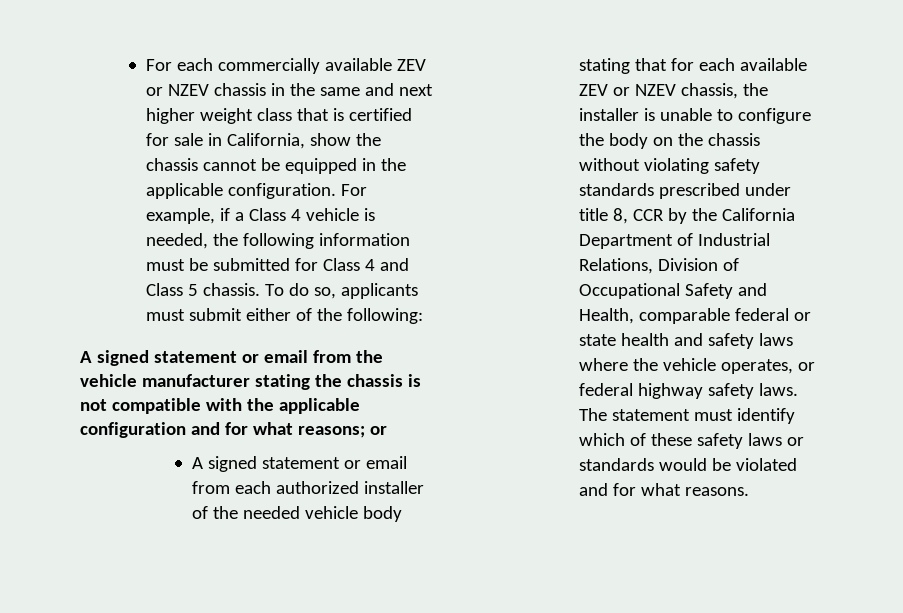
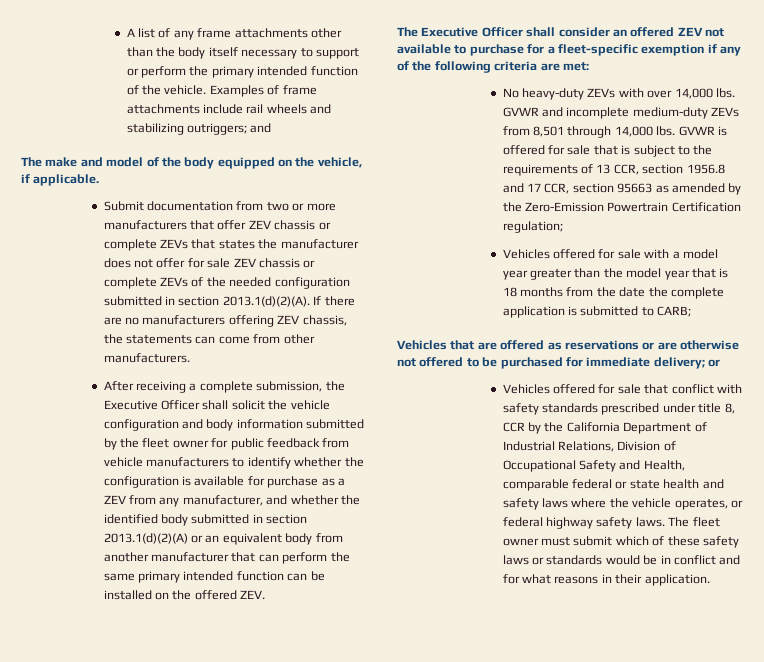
[146,58,427,74] [146,83,434,96] [146,108,413,124] [146,133,382,149] [146,158,407,174] [146,183,368,199] [146,208,376,224] [146,233,411,249] [146,258,410,271] [146,283,419,299] [146,308,424,324] [80,350,383,366] [80,374,421,390] [80,398,360,414] [80,422,387,438] [191,456,407,472] [191,481,424,494] [191,506,402,522] [578,58,807,74] [578,83,768,99] [578,108,811,124] [578,133,760,149] [578,158,709,174] For each commercially available ZEV or NZEV chassis in the same and next higher weight class that is certified for sale in California, show the chassis cannot be equipped in the applicable configuration. For example, if a Class 4 vehicle is needed, the following information must be submitted for Class 4 and Class 5 chassis. To do so, applicants must submit either of the following: // A signed statement or email from the vehicle manufacturer stating the chassis is not compatible with the applicable configuration and for what reasons; or // A signed statement or email from each authorized installer of the needed vehicle body stating that for each available ZEV or NZEV chassis, the installer is unable to configure the body on the chassis without violating -> [126,28,342,40] [126,47,359,59] [126,66,358,78] [126,85,317,97] [126,104,332,114] [126,123,272,135] [21,157,362,169] [21,174,100,186] [103,201,336,211] [103,220,331,230] [103,239,359,251] [103,258,316,268] [103,277,350,289] [103,296,355,307] [103,315,347,327] [103,334,315,344] [103,353,190,363] [103,381,345,393] [103,400,330,410] [103,419,365,431] [103,438,350,450] [103,457,364,469] [103,476,345,488] [103,495,360,507] [103,514,308,526] [103,533,343,545] [103,552,350,564] [103,571,325,583] [103,590,266,600] [397,27,724,37] [397,44,741,56] [397,61,589,73] [502,88,735,100] [502,107,740,119] [502,126,727,138] [502,145,713,157] [502,164,725,176] [502,183,742,195] [502,202,741,212] [502,221,563,233] [502,249,718,259] [502,268,729,280] [502,287,724,299] [502,306,692,318] [397,340,739,350] [397,357,720,369] [502,384,742,394] A list of any frame attachments other than the body itself necessary to support or perform the primary intended function of the vehicle. Examples of frame attachments include rail wheels and stabilizing outriggers; and // The make and model of the body equipped on the vehicle, if applicable. // Submit documentation from two or more manufacturers that offer ZEV chassis or complete ZEVs that states the manufacturer does not offer for sale ZEV chassis or complete ZEVs of the needed configuration submitted in section 2013.1(d)(2)(A). If there are no manufacturers offering ZEV chassis, the statements can come from other manufacturers. // After receiving a complete submission, the Executive Officer shall solicit the vehicle configuration and body information submitted by the fleet owner for public feedback from vehicle manufacturers to identify whether the configuration is available for purchase as a ZEV from any manufacturer, and whether the identified body submitted in section 2013.1(d)(2)(A) or an equivalent body from another manufacturer that can perform the same primary intended function can be installed on the offered ZEV. // The Executive Officer shall consider an offered ZEV not available to purchase for a fleet-specific exemption if any of the following criteria are met: // No heavy-duty ZEVs with over 14,000 lbs. GVWR and incomplete medium-duty ZEVs from 8,501 through 14,000 lbs. GVWR is offered for sale that is subject to the requirements of 13 CCR, section 1956.8 and 17 CCR, section 95663 as amended by the Zero-Emission Powertrain Certification regulation; // Vehicles offered for sale with a model year greater than the model year that is 18 months from the date the complete application is submitted to CARB; // Vehicles that are offered as reservations or are otherwise not offered to be purchased for immediate delivery; or // Vehicles offered for sale that conflict with
[611,408,795,424] statement must identify -> [692,517,720,527] [502,536,613,546] fleet owner must submit
[735,458,797,471] [578,483,749,496] violated and for what reasons. -> [660,555,741,565] [502,574,710,586] in conflict and for what reasons in their application.

